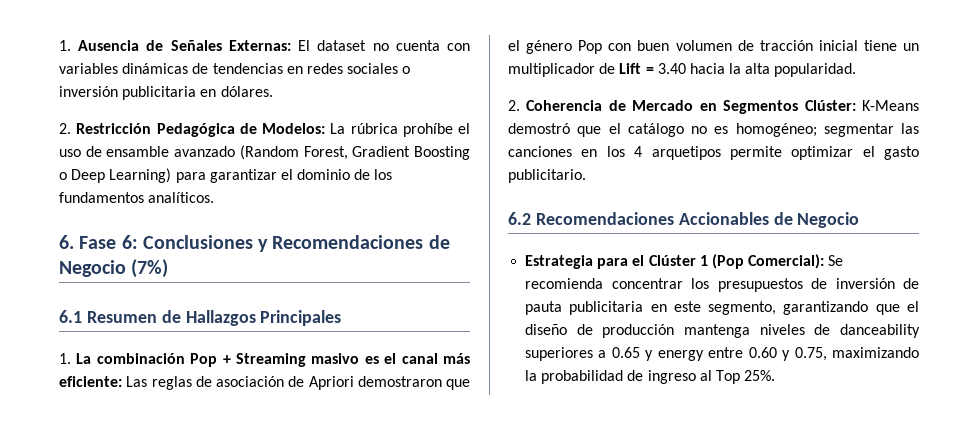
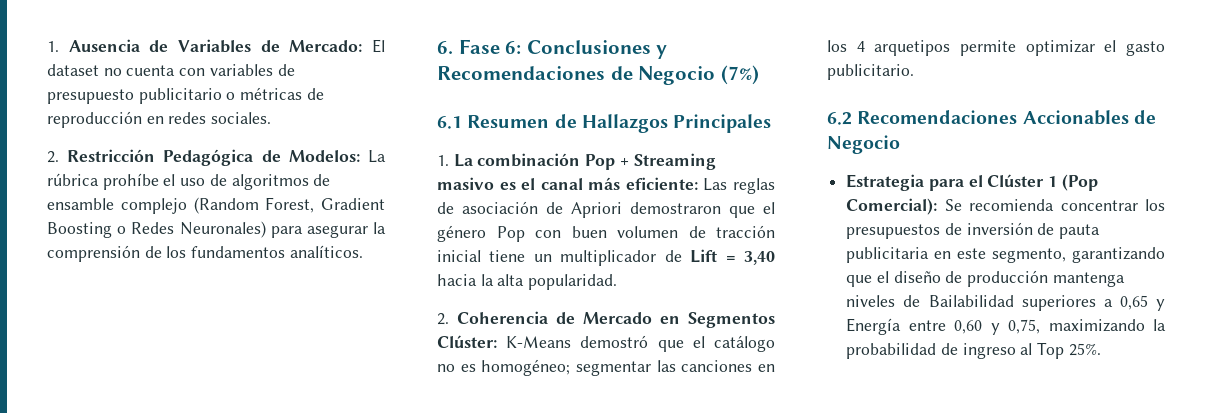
[170,40,291,51] Señales Externas: -> [178,39,363,53] Variables de Mercado:
[122,63,411,74] [59,86,273,100] dinámicas de tendencias en redes sociales o inversión publicitaria en dólares. -> [277,64,295,76] [47,87,324,104] [47,111,272,128] de presupuesto publicitario o métricas de reproducción en redes sociales.
[106,146,236,157] ensamble avanzado -> [231,174,331,190] [47,198,187,214] algoritmos de ensamble complejo
[71,168,351,183] Deep Learning) para garantizar el dominio -> [131,221,386,238] [47,245,140,262] Redes Neuronales) para asegurar la comprensión
[657,63,686,74] 3.40 -> [744,251,775,265] 3,40
[840,324,920,338] danceability -> [928,295,1014,307] Bailabilidad
[611,347,827,361] 0.65 y energy entre 0.60 y 0.75, -> [1119,295,1165,311] [846,318,1041,335] 0,65 y Energía entre 0,60 y 0,75,

